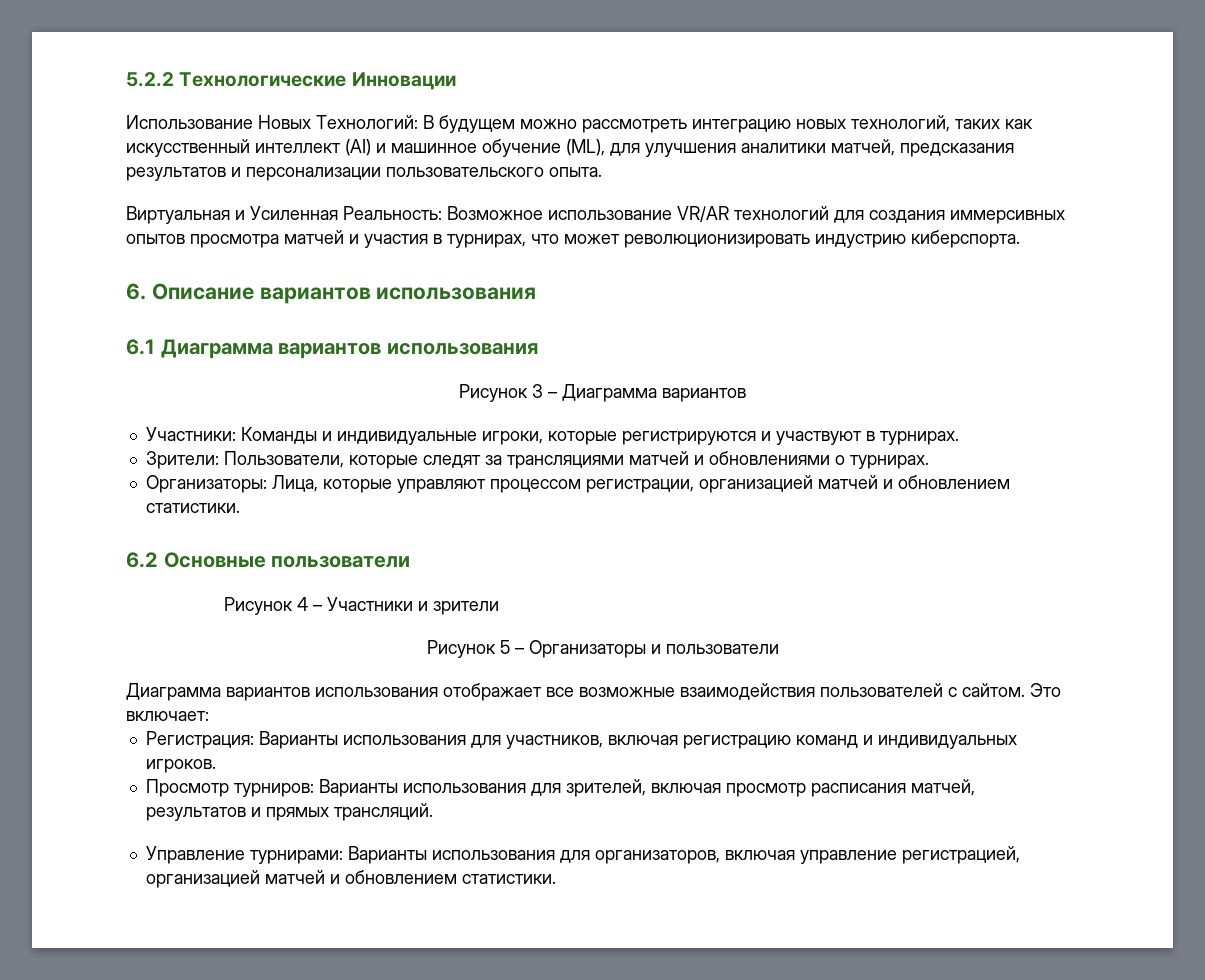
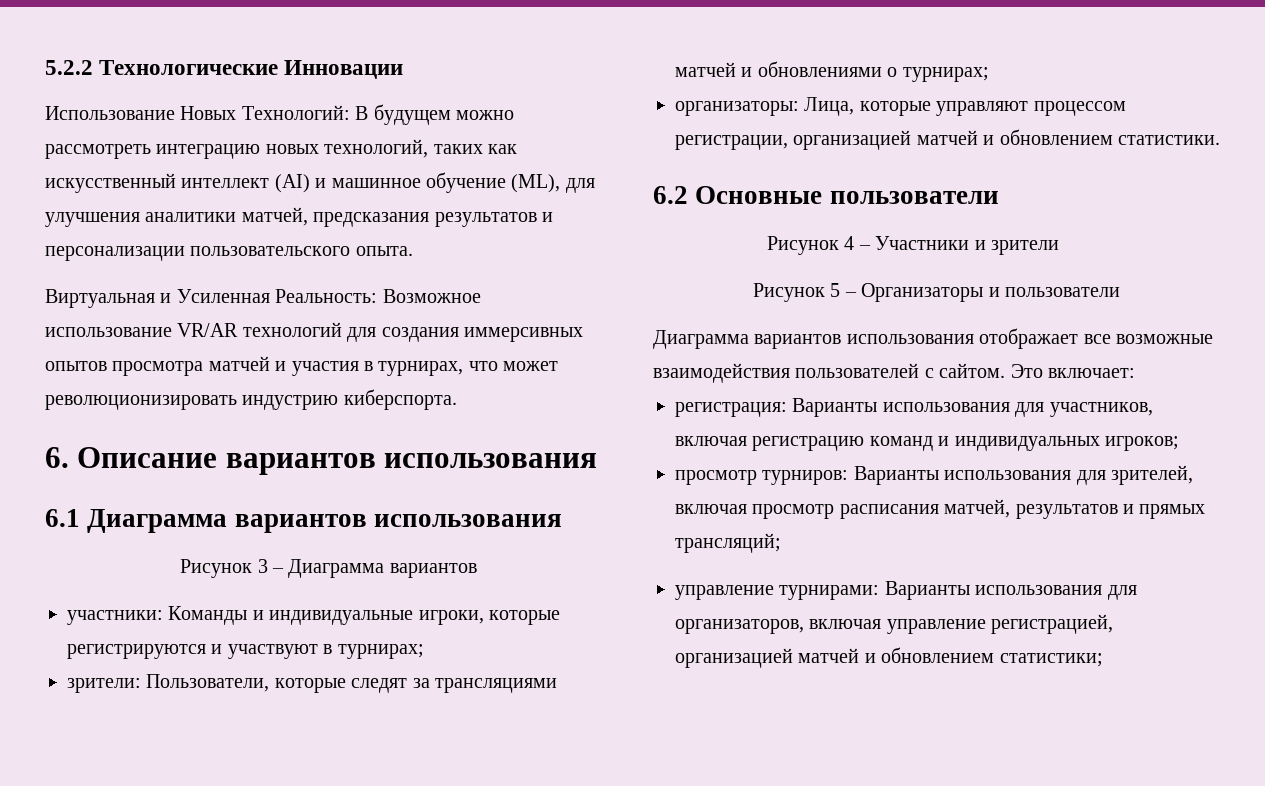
[145,427,236,441] Участники: -> [67,610,163,625] участники:
[879,431,959,445] [145,451,219,469] турнирах. // Зрители: -> [337,644,424,659] [67,678,141,693] турнирах; // зрители:
[849,455,929,469] [145,475,267,493] турнирах. // Организаторы: -> [902,67,989,82] [675,101,799,116] турнирах; // организаторы:
[145,731,254,749] Регистрация: -> [675,402,787,417] регистрация:
[145,759,216,773] [145,779,229,797] игроков. // Просмотр -> [1105,436,1179,451] [675,470,757,485] игроков; // просмотр
[333,803,433,821] [145,846,245,864] трансляций. // Управление -> [675,533,781,553] [675,585,774,600] трансляций; // управление
[461,874,556,884] статистики. -> [999,653,1103,667] статистики;

